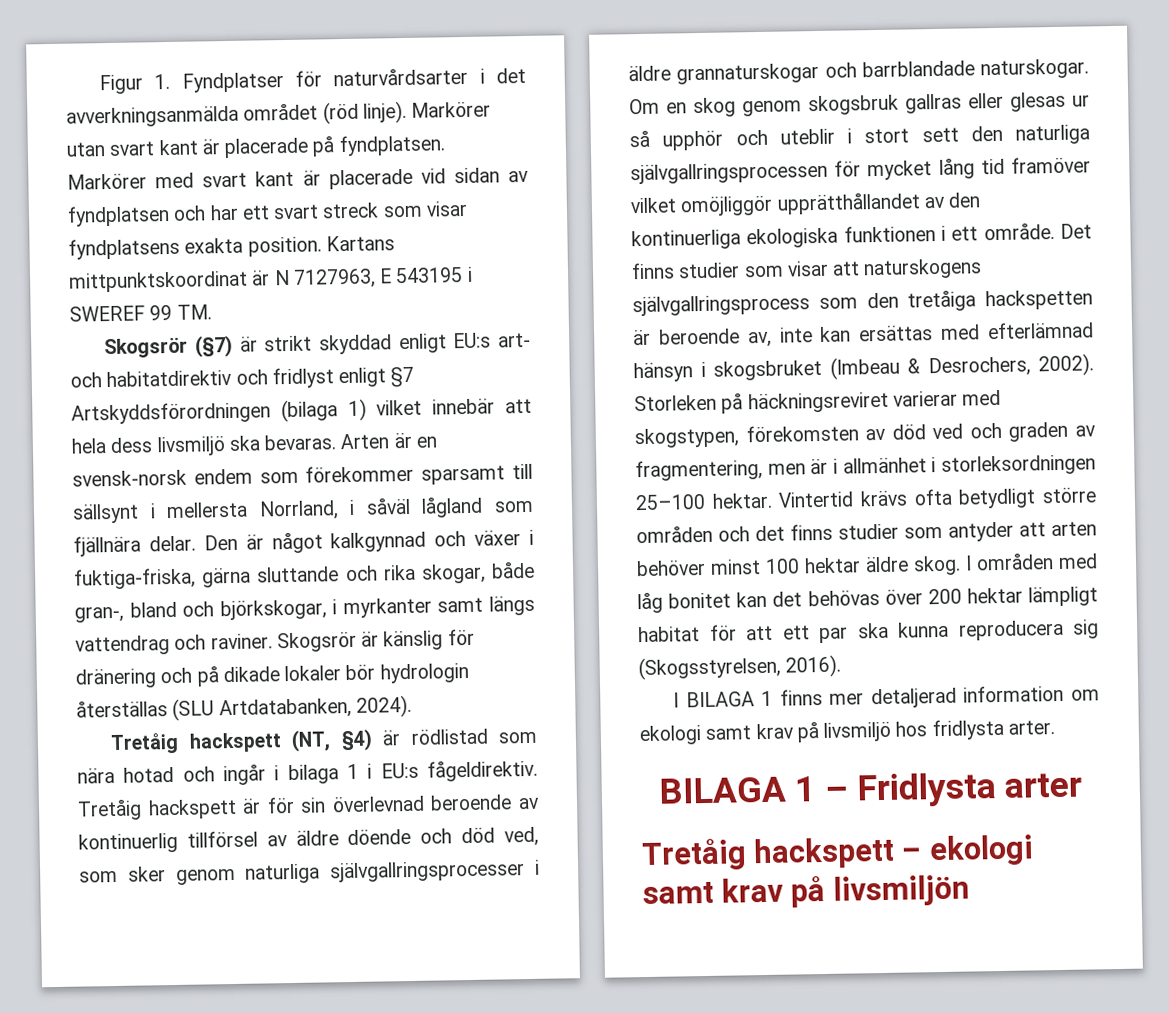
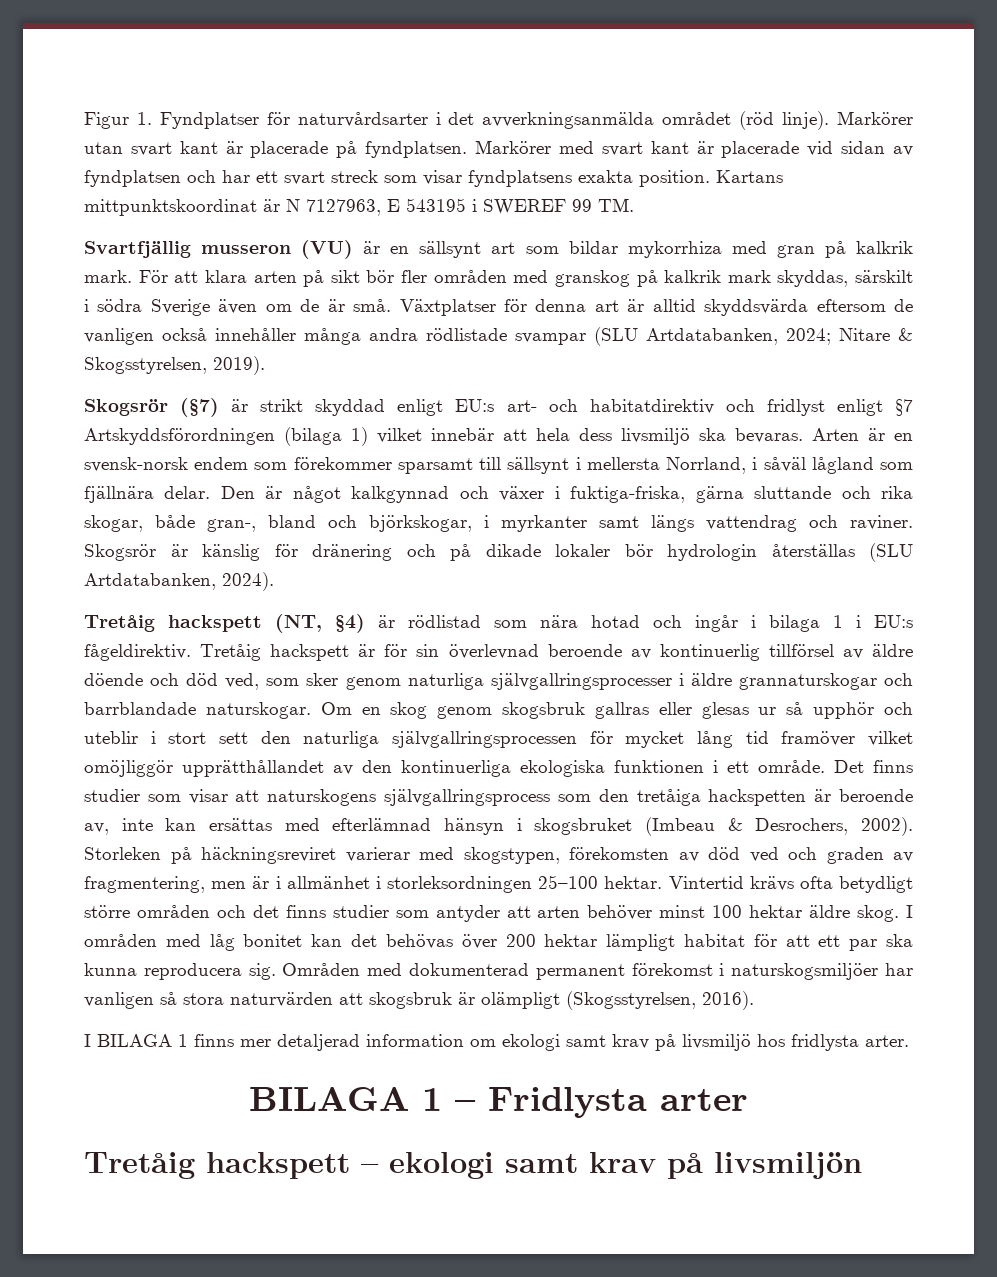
(212, 312) none -> [84,240,914,259] [84,270,913,287] [84,299,913,316] [84,327,913,346] [84,356,265,375] // Svartfjällig musseron (VU) är en sällsynt art som bildar mykorrhiza med gran på kalkrik mark. För att klara arten på sikt bör fler områden med granskog på kalkrik mark skyddas, särskilt i södra Sverige även om de är små. Växtplatser för denna art är alltid skyddsvärda eftersom de vanligen också innehåller många andra rödlistade svampar (SLU Artdatabanken, 2024; Nitare & Skogsstyrelsen, 2019).
[1072,619,1099,639] sig -> [248,963,913,980] [84,992,560,1009] sig. Områden med dokumenterad permanent förekomst i naturskogsmiljöer har vanligen så stora naturvärden att skogsbruk är olämpligt

